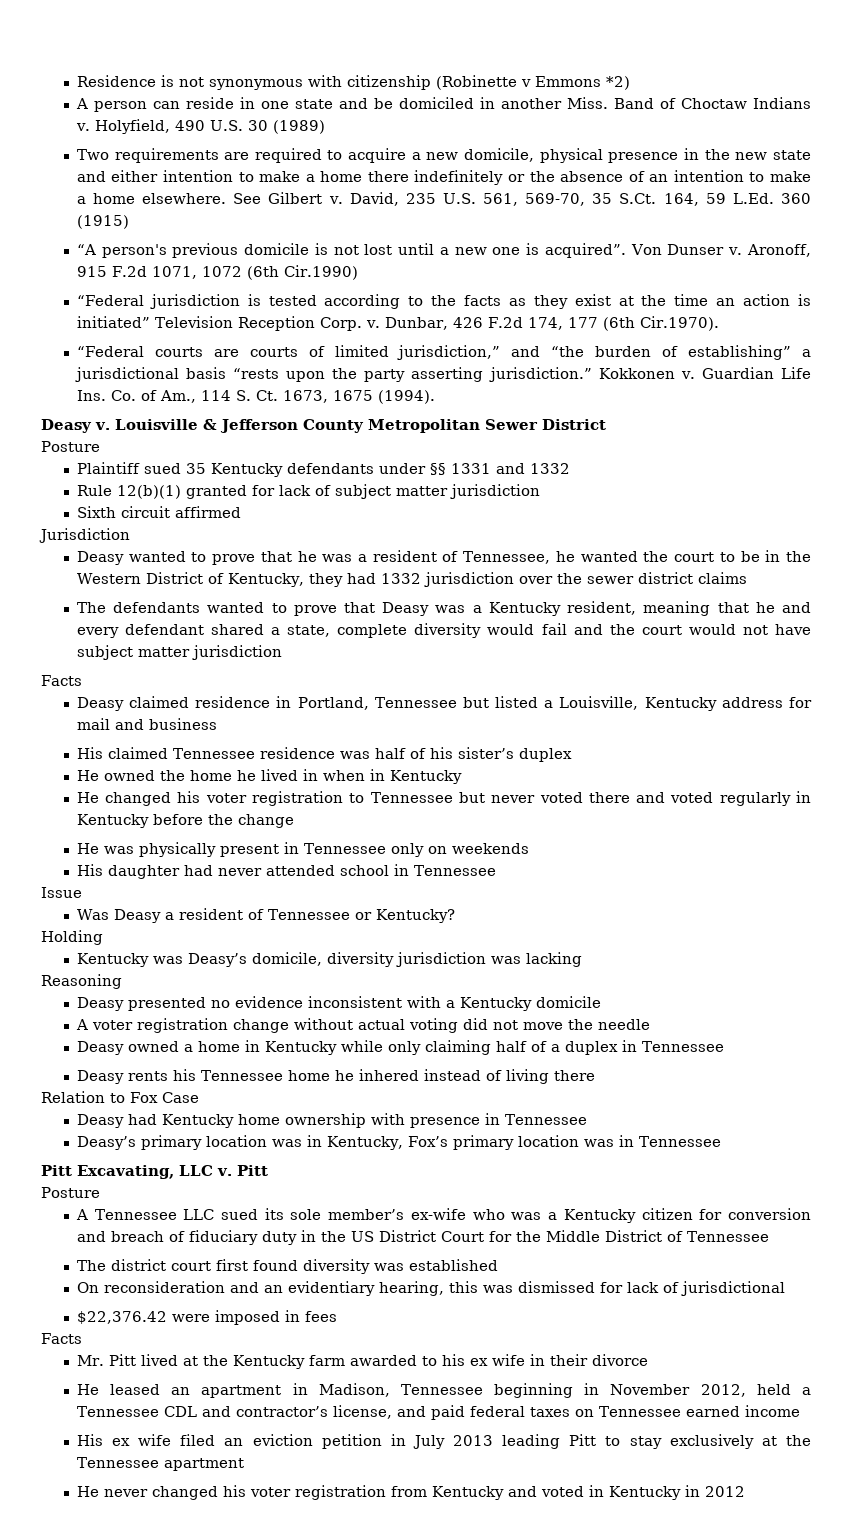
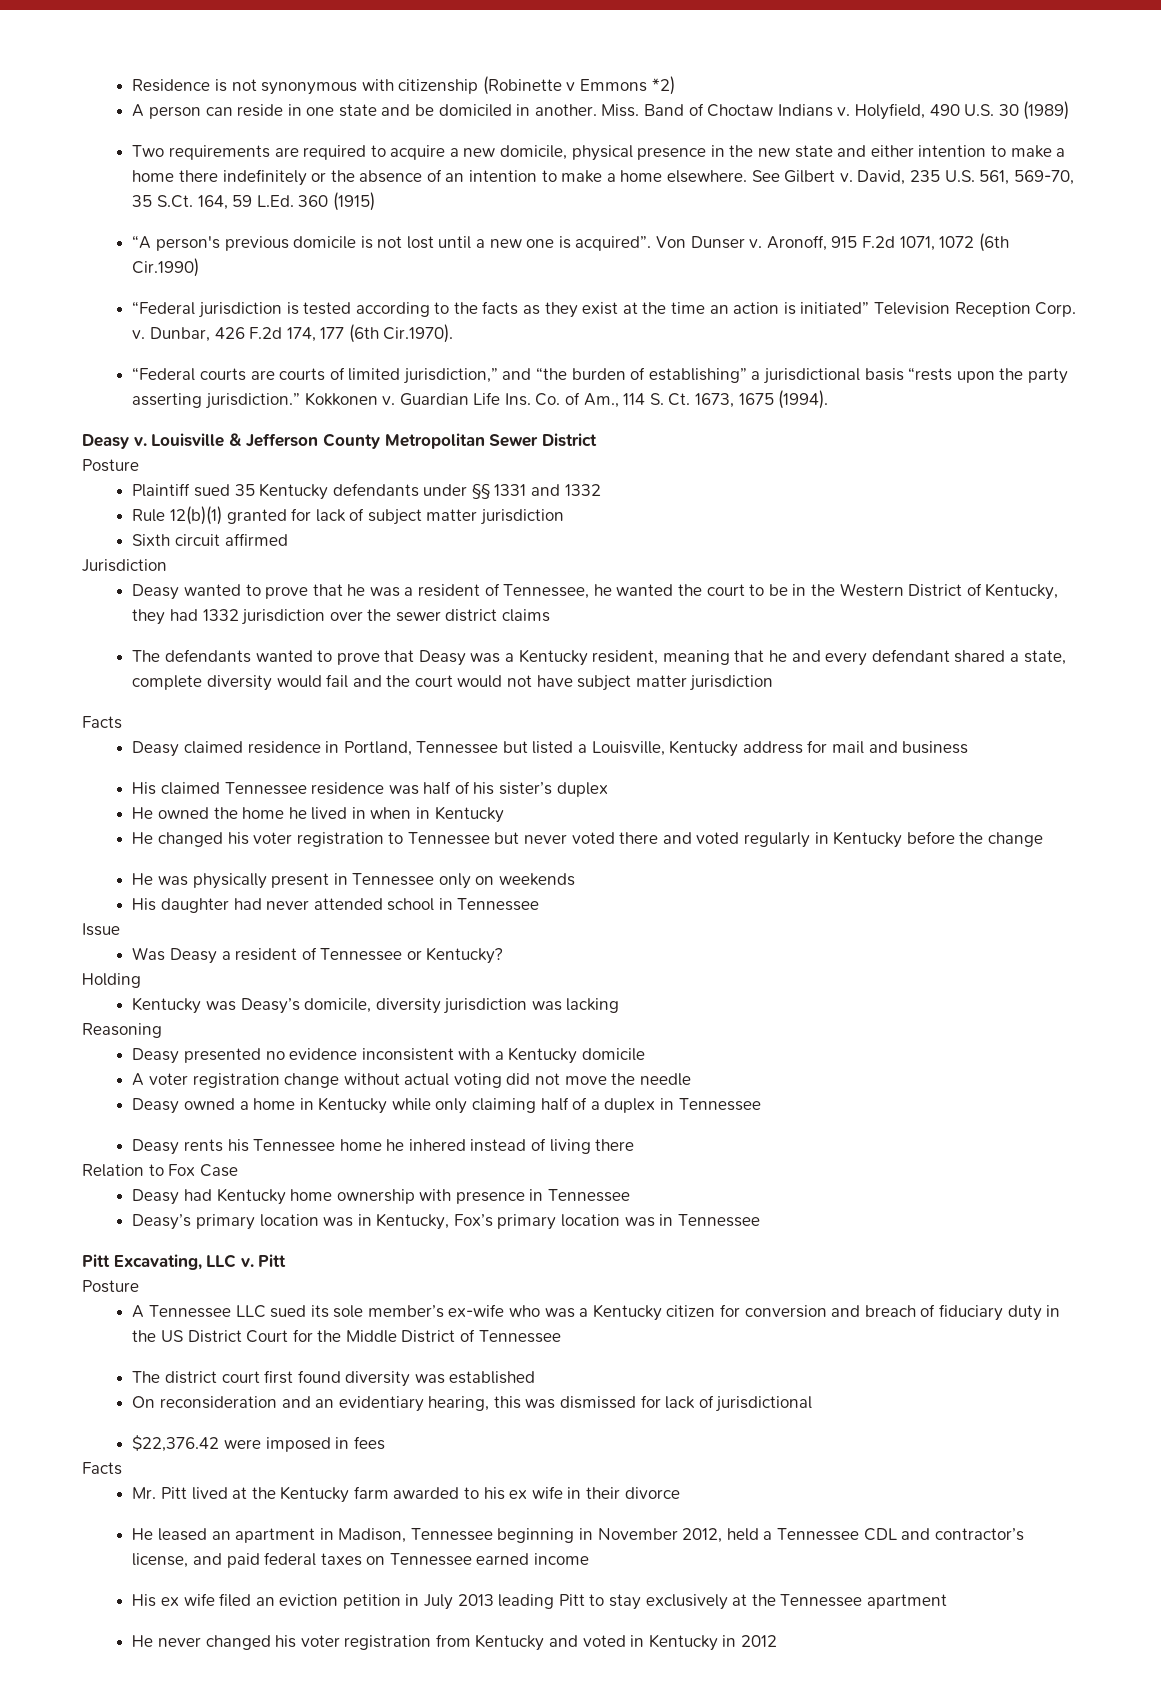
[500,98,562,109] another -> [534,104,597,116] another.

